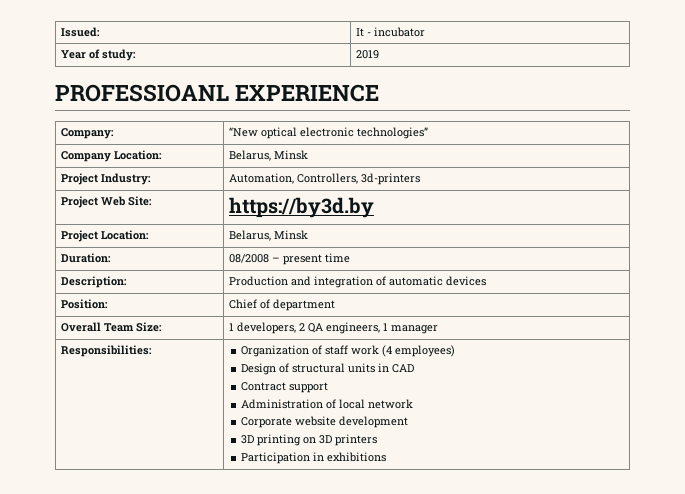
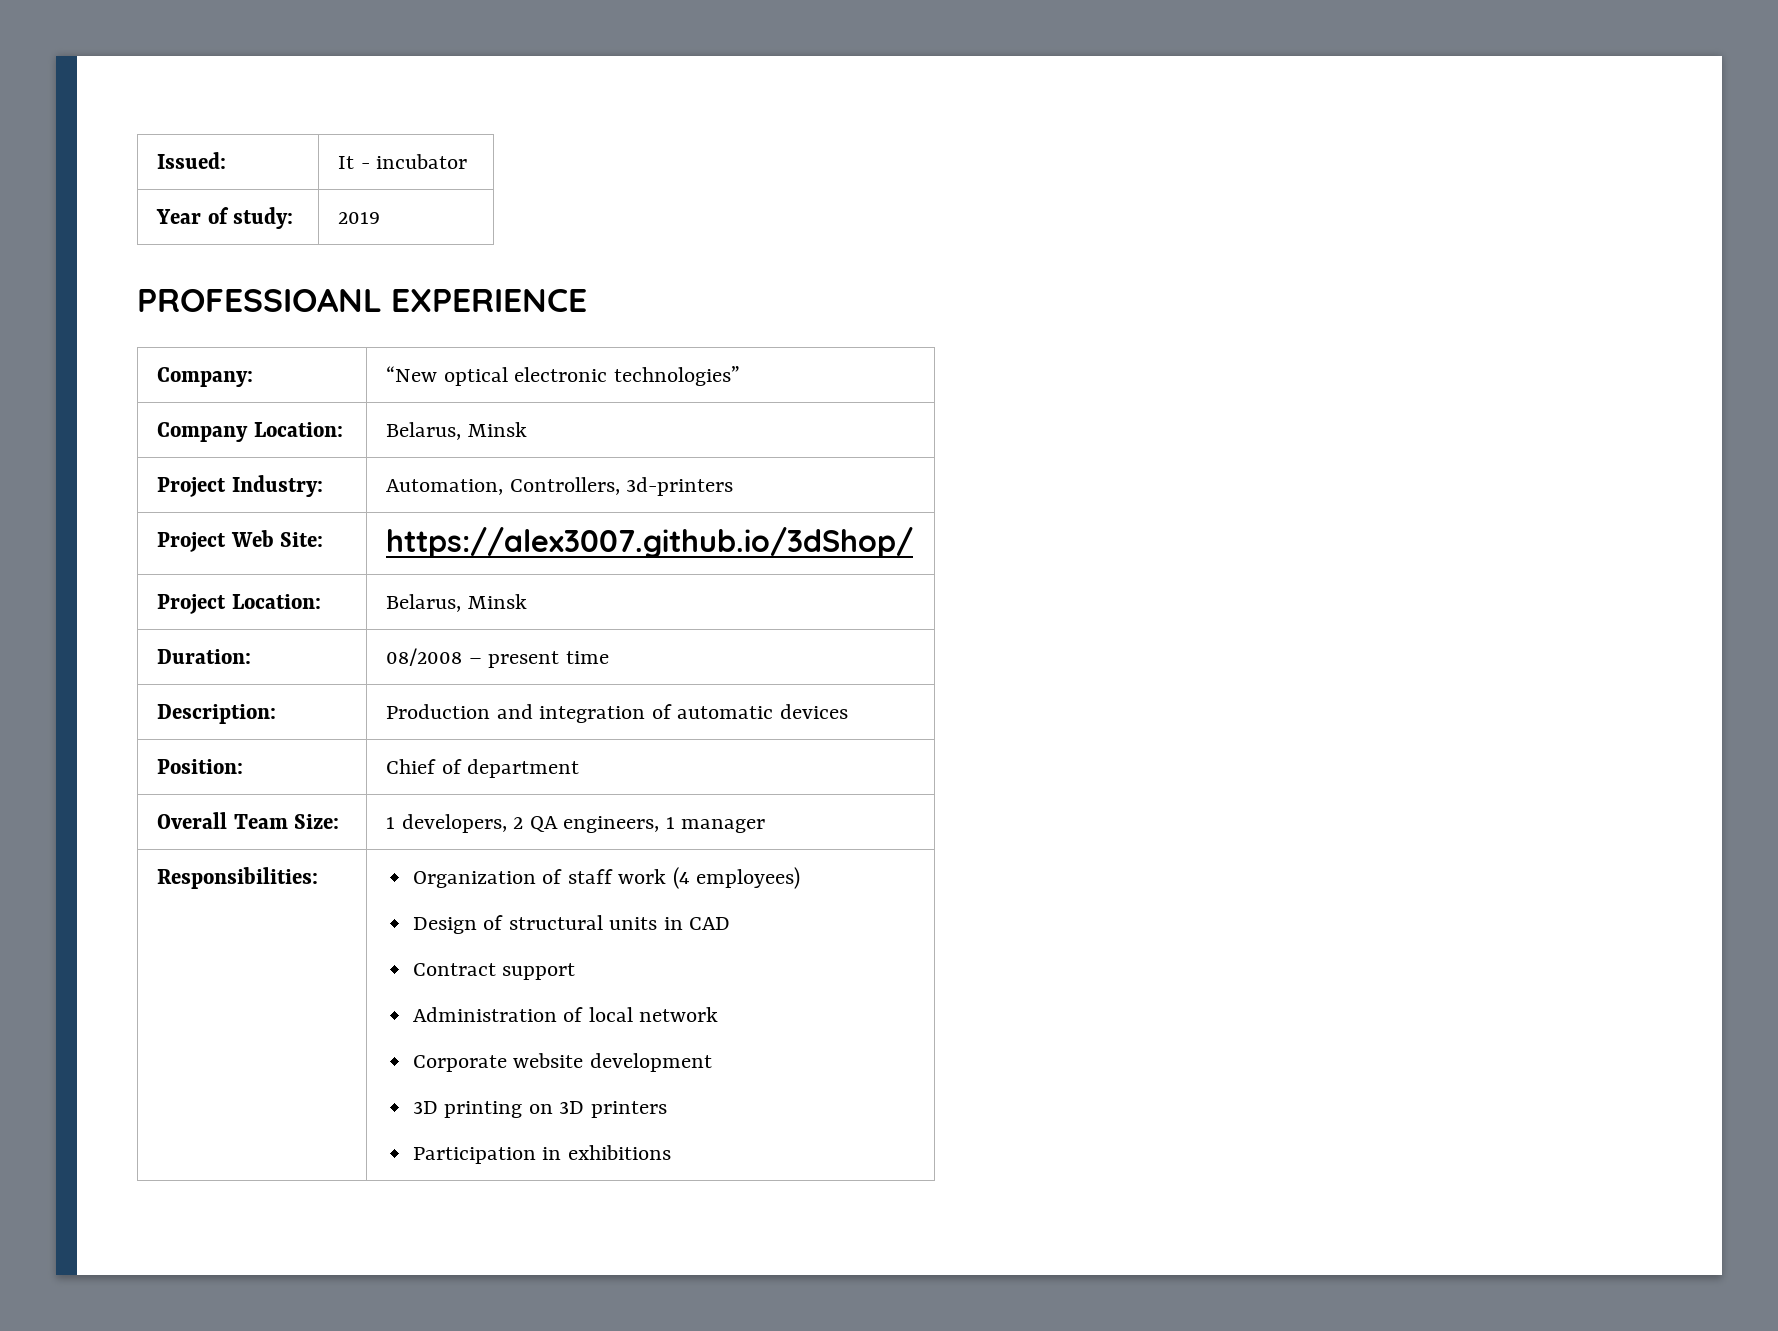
[228,197,374,218] https://by3d.by -> [386,527,914,558] https://alex3007.github.io/3dShop/

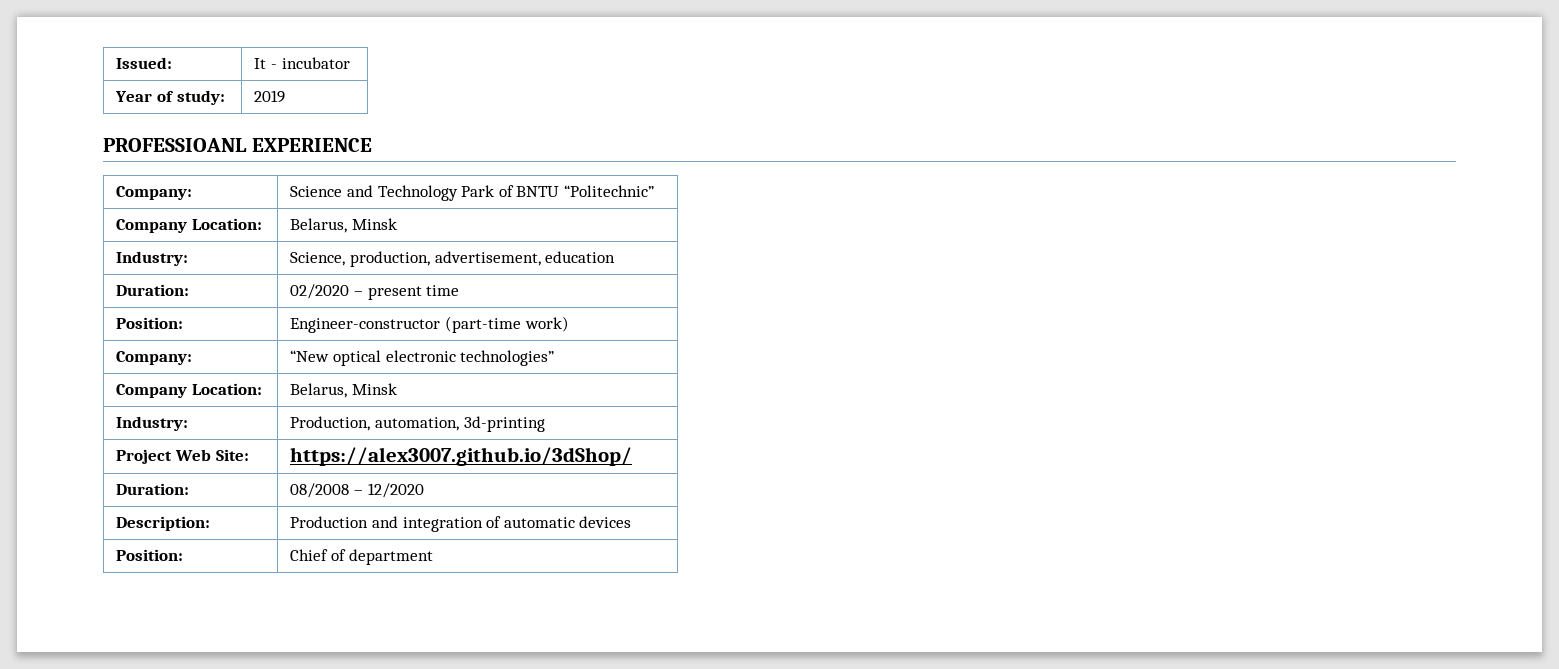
(588, 300) none -> [116,186,193,200] [290,185,655,201] [116,218,263,233] [290,218,398,233] [116,251,189,266] [290,251,616,267] [116,284,190,296] [290,284,460,300] [116,317,184,329] [290,316,569,333] // Company: | Science and Technology Park of BNTU “Politechnic” // Company Location: | Belarus, Minsk // Industry: | Science, production, advertisement, education // Duration: | 02/2020 – present time // Position: | Engineer-constructor (part-time work)
[157,475,323,497] [386,477,734,496] Project Industry: | Automation, Controllers, 3d-printers -> [116,416,189,431] [290,416,545,432] Industry: | Production, automation, 3d-printing
[157,594,321,614] [386,594,527,612] // Project Location: | Belarus, Minsk -> (633, 456) none
[488,651,609,668] present time -> [367,483,424,498] 12/2020
[157,812,340,829] [386,814,766,833] [157,867,319,889] [412,867,801,889] [412,915,731,934] [412,963,576,980] [412,1007,719,1022] [412,1053,712,1072] [412,1101,667,1118] [412,1145,671,1164] // Overall Team Size: | 1 developers, 2 QA engineers, 1 manager // Responsibilities: | Organization of staff work (4 employees) // Design of structural units in CAD // Contract support // Administration of local network // Corporate website development // 3D printing on 3D printers // Participation in exhibitions -> (433, 557) none

